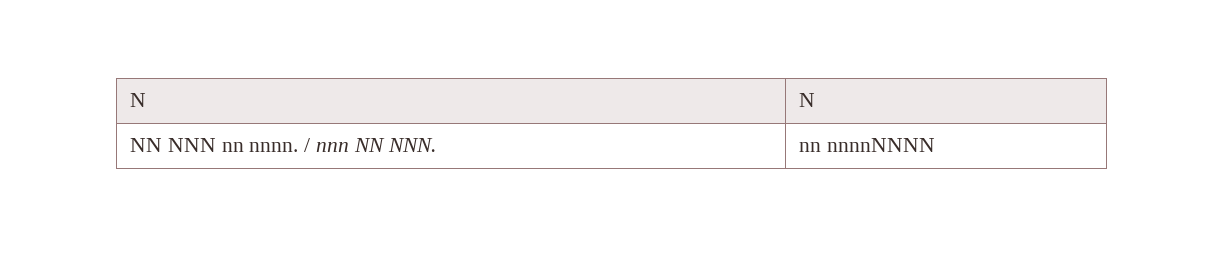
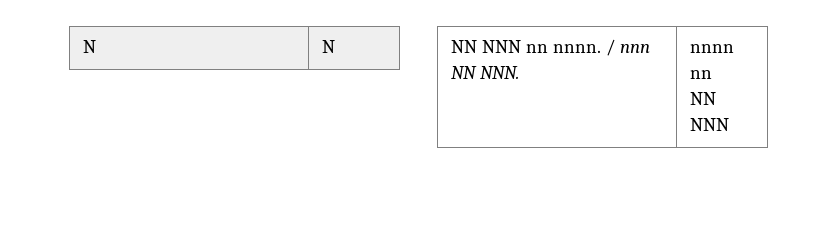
[798,138,935,152] nn nnnnNNNN -> [689,44,734,53] [689,70,712,79] [689,92,716,105] [689,118,729,131] nnnn nn // NN NNN

